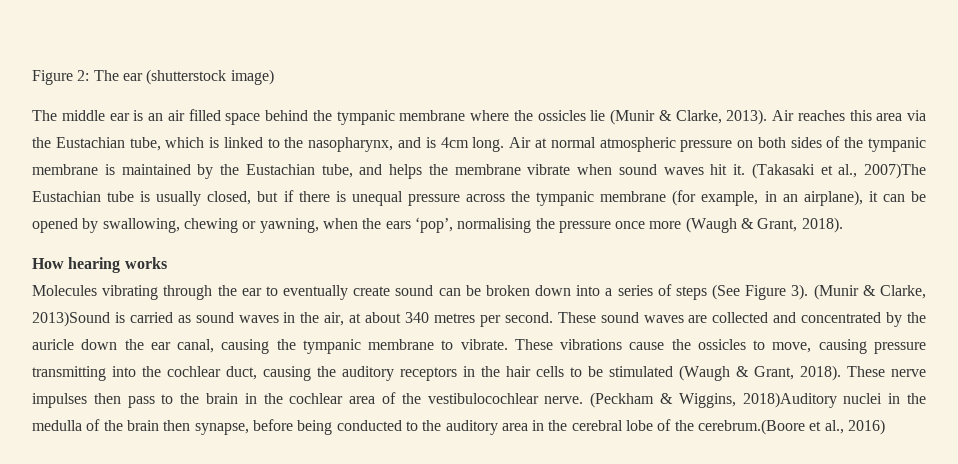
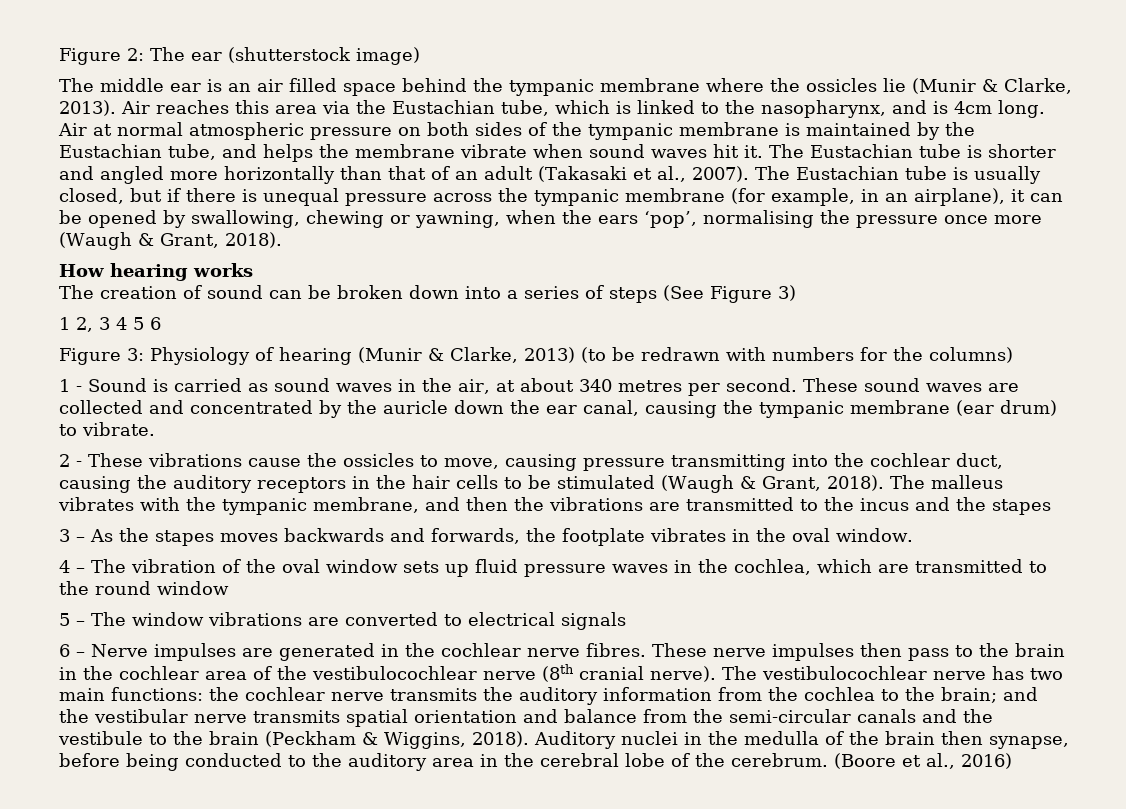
(745, 169) none -> [769,144,1056,158] [59,166,533,184] The Eustachian tube is shorter and angled more horizontally than that of an adult
[864,163,926,179] 2007)The -> [691,166,790,182] 2007). The
[32,285,391,300] Molecules vibrating through the ear to eventually create -> [59,285,202,299] The creation of
[791,284,926,300] [32,311,110,327] 3). (Munir & Clarke, 2013)Sound -> [778,285,796,301] [59,317,161,332] [59,347,1013,365] [59,378,147,392] 3) // 1 2, 3 4 5 6 // Figure 3: Physiology of hearing (Munir & Clarke, 2013) (to be redrawn with numbers for the columns) // 1 - Sound
(435, 344) none -> [956,400,1057,416] (ear drum)
(508, 344) none -> [59,454,82,467] // 2 -
(841, 373) none -> [889,475,1003,489] [58,497,1051,515] [59,528,913,546] [59,559,1047,577] [59,581,229,595] [59,612,626,630] [59,643,646,661] The malleus vibrates with the tympanic membrane, and then the vibrations are transmitted to the incus and the stapes // 3 – As the stapes moves backwards and forwards, the footplate vibrates in the oval window. // 4 – The vibration of the oval window sets up fluid pressure waves in the cochlea, which are transmitted to the round window // 5 – The window vibrations are converted to electrical signals // 6 – Nerve impulses are generated in the cochlear nerve fibres.
[544,396,584,404] nerve. -> [483,664,1063,682] [59,687,1038,705] [59,709,993,727] [58,731,259,745] nerve (8th cranial nerve). The vestibulocochlear nerve has two main functions: the cochlear nerve transmits the auditory information from the cochlea to the brain; and the vestibular nerve transmits spatial orientation and balance from the semi-circular canals and the vestibule to the brain
[742,392,837,408] 2018)Auditory -> [471,731,616,749] 2018). Auditory
[698,419,806,435] cerebrum.(Boore -> [731,753,896,769] cerebrum. (Boore

